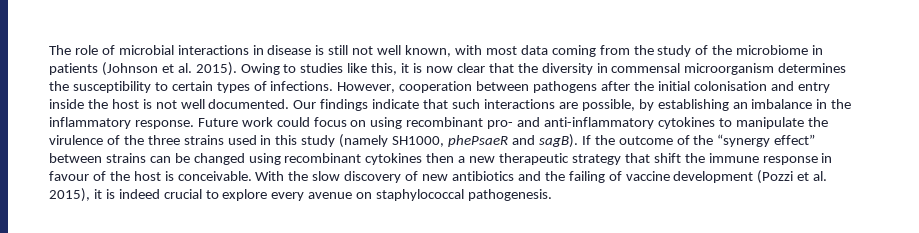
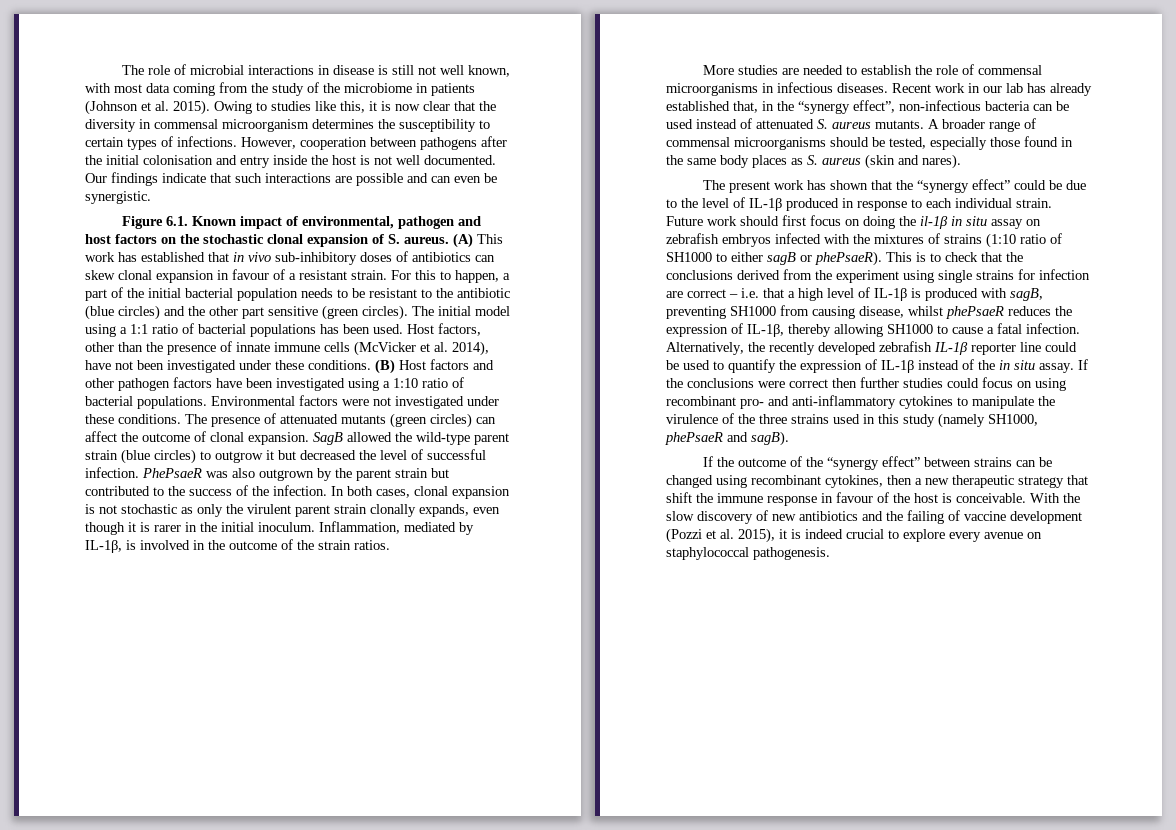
[581,99,852,111] [49,117,273,129] possible, by establishing an imbalance in the inflammatory response. Future work -> [356,173,497,186] [85,191,151,204] [121,216,481,229] [85,233,503,248] [85,251,495,265] [85,269,510,283] [85,287,510,301] [85,305,510,320] [85,323,481,337] [85,341,489,356] [85,359,494,374] [85,377,464,391] [85,395,499,409] [85,413,496,428] [85,431,509,445] [85,449,486,464] [85,467,449,481] [85,485,510,499] [85,504,500,517] [85,521,474,535] [85,539,390,553] [702,64,1042,75] [666,82,1092,96] [666,100,1069,114] [666,118,1036,132] [666,136,1073,150] [666,154,961,169] [702,179,1086,193] [666,197,1052,211] [666,215,1041,229] [666,233,1062,248] [666,251,1023,266] [666,269,1090,283] [666,287,1043,301] [666,305,1072,319] [666,323,1080,337] [666,341,1077,355] [666,359,1088,373] [666,377,943,388] possible and can even be synergistic. // Figure 6.1. Known impact of environmental, pathogen and host factors on the stochastic clonal expansion of S. aureus. (A) This work has established that in vivo sub-inhibitory doses of antibiotics can skew clonal expansion in favour of a resistant strain. For this to happen, a part of the initial bacterial population needs to be resistant to the antibiotic (blue circles) and the other part sensitive (green circles). The initial model using a 1:1 ratio of bacterial populations has been used. Host factors, other than the presence of innate immune cells (McVicker et al. 2014), have not been investigated under these conditions. (B) Host factors and other pathogen factors have been investigated using a 1:10 ratio of bacterial populations. Environmental factors were not investigated under these conditions. The presence of attenuated mutants (green circles) can affect the outcome of clonal expansion. SagB allowed the wild-type parent strain (blue circles) to outgrow it but decreased the level of successful infection. PhePsaeR was also outgrown by the parent strain but contributed to the success of the infection. In both cases, clonal expansion is not stochastic as only the virulent parent strain clonally expands, even though it is rarer in the initial inoculum. Inflammation, mediated by IL-1β, is involved in the outcome of the strain ratios. // More studies are needed to establish the role of commensal microorganisms in infectious diseases. Recent work in our lab has already established that, in the “synergy effect”, non-infectious bacteria can be used instead of attenuated S. aureus mutants. A broader range of commensal microorganisms should be tested, especially those found in the same body places as S. aureus (skin and nares). // The present work has shown that the “synergy effect” could be due to the level of IL-1β produced in response to each individual strain. Future work should first focus on doing the il-1β in situ assay on zebrafish embryos infected with the mixtures of strains (1:10 ratio of SH1000 to either sagB or phePsaeR). This is to check that the conclusions derived from the experiment using single strains for infection are correct – i.e. that a high level of IL-1β is produced with sagB, preventing SH1000 from causing disease, whilst phePsaeR reduces the expression of IL-1β, thereby allowing SH1000 to cause a fatal infection. Alternatively, the recently developed zebrafish IL-1β reporter line could be used to quantify the expression of IL-1β instead of the in situ assay. If the conclusions were correct then further studies
(578, 141) none -> (789, 438) //
[365,153,423,165] cytokines -> [825,475,883,488] cytokines,

